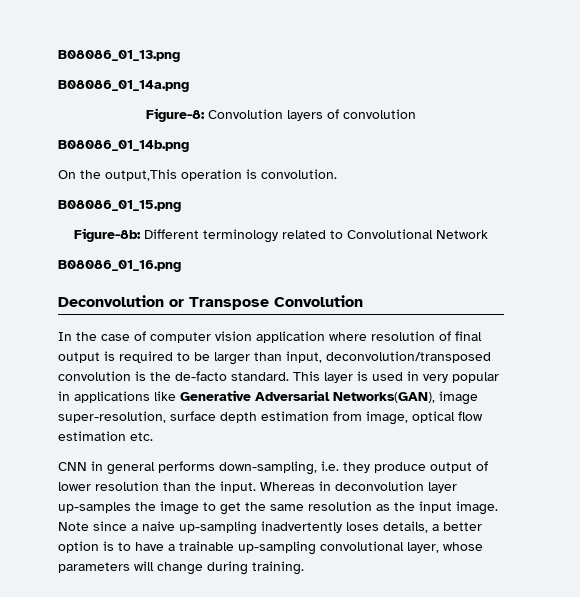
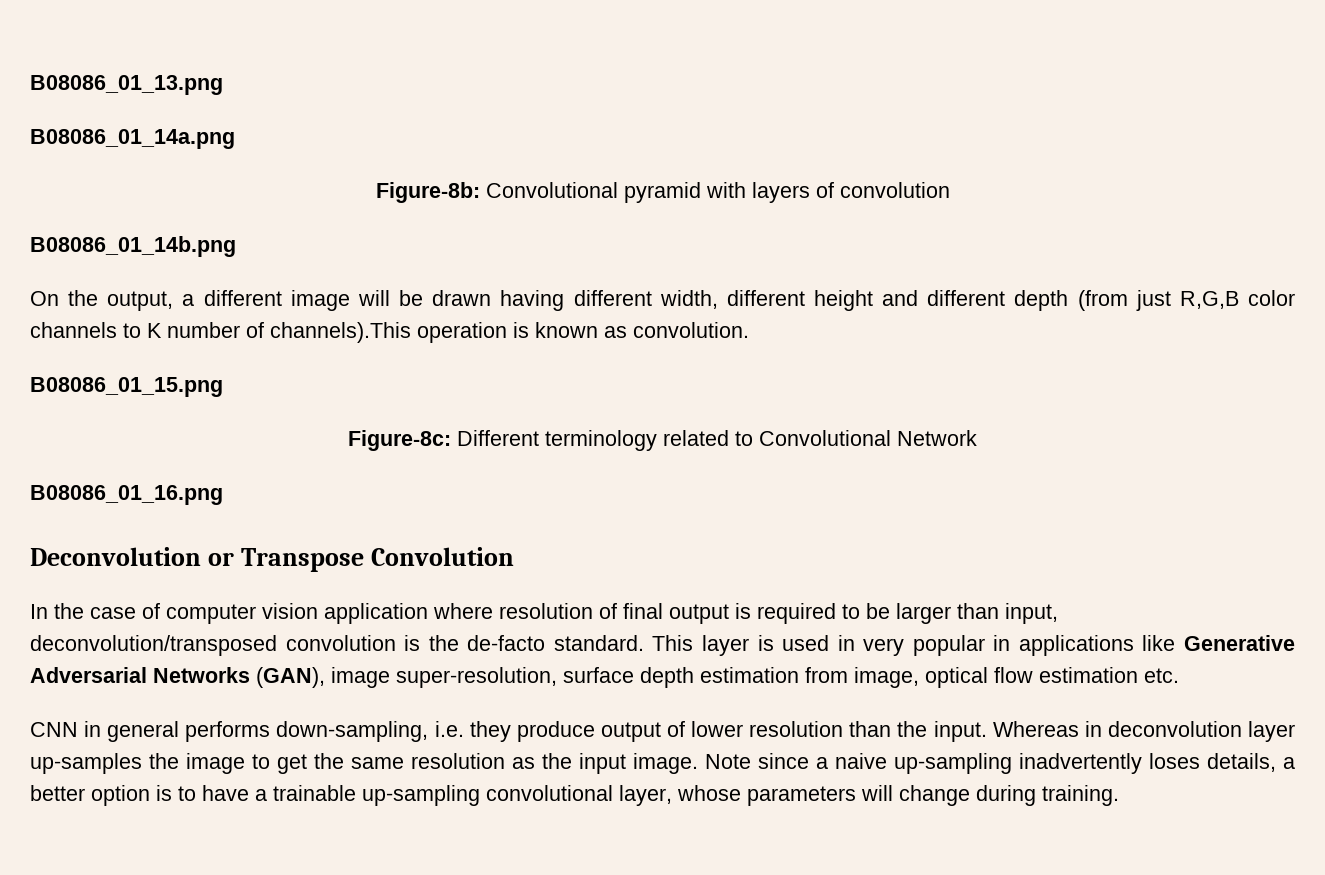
[146,108,283,122] Figure-8: Convolution -> [375,182,746,203] Figure-8b: Convolutional pyramid with
[105,169,257,181] output,This operation is -> [107,290,1295,311] [30,322,627,343] output, a different image will be drawn having different width, different height and different depth (from just R,G,B color channels to K number of channels).This operation is known as
[74,228,141,242] Figure-8b: -> [348,430,451,451] Figure-8c:
[333,392,435,403] Networks(GAN), -> [153,667,325,688] Networks (GAN),

